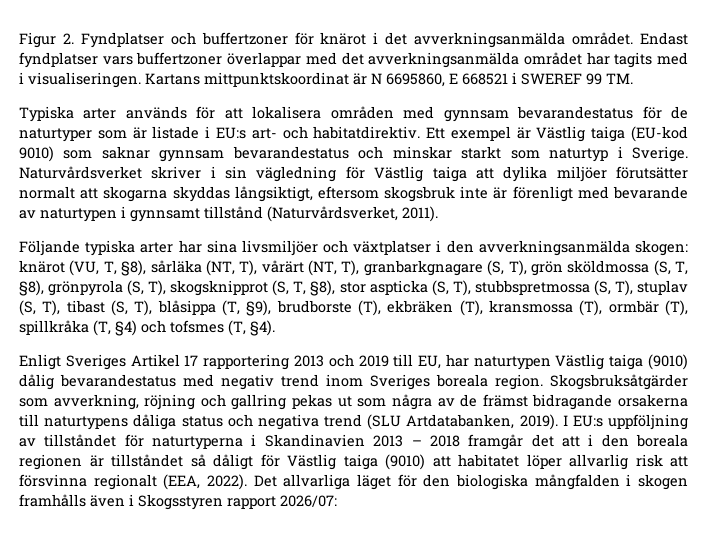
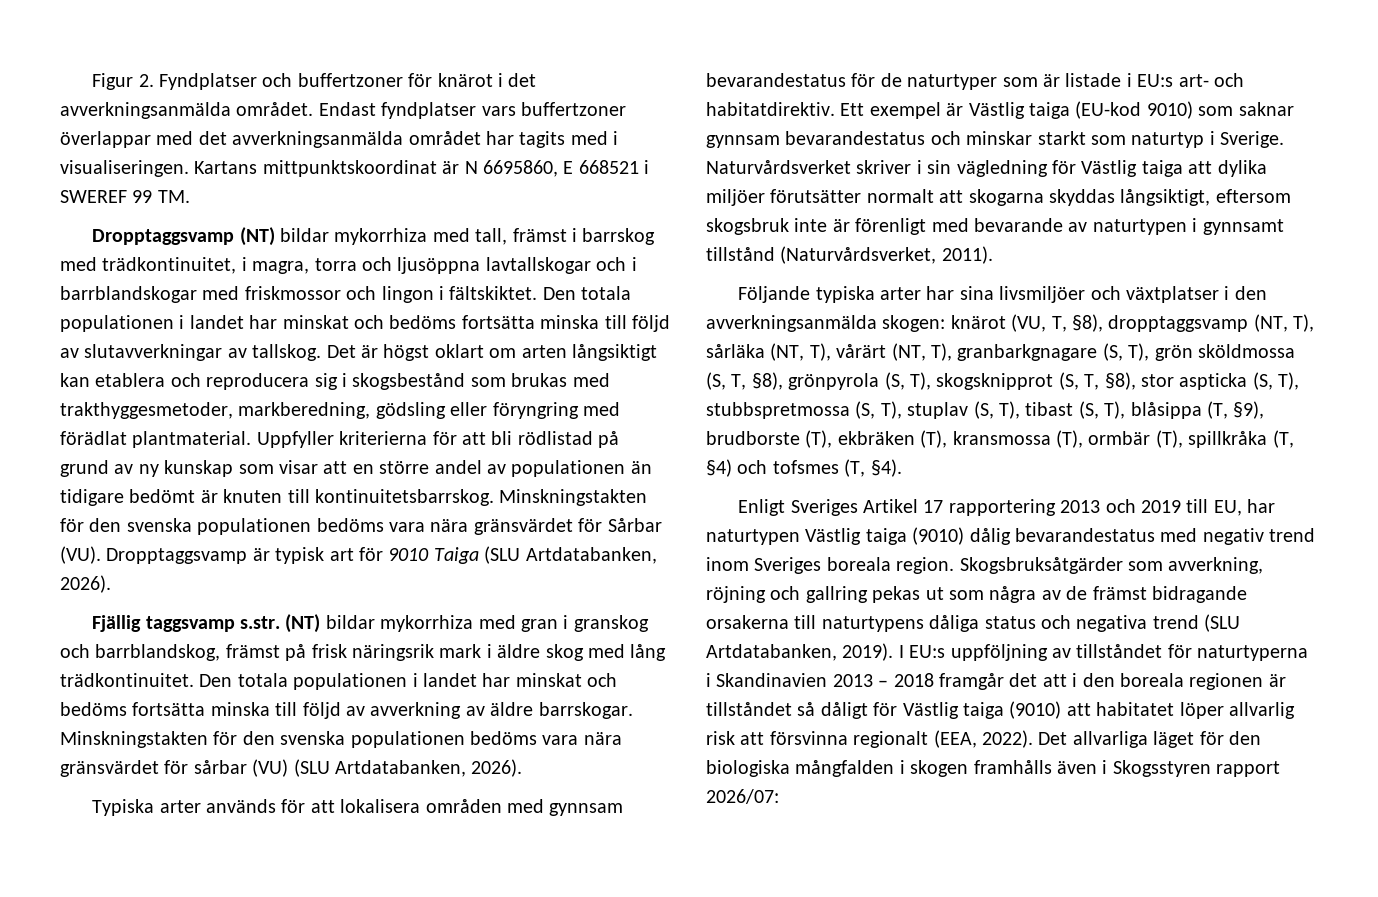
(633, 78) none -> [92,227,656,246] [60,257,637,274] [60,286,632,303] [60,315,670,332] [60,344,657,361] [60,373,610,390] [60,402,620,419] [60,431,620,448] [60,460,652,477] [60,489,648,506] [60,518,662,535] [60,546,657,564] [60,575,111,593] [92,614,649,633] [60,644,667,661] [60,673,618,690] [60,702,633,719] [60,731,622,748] [60,759,523,777] // Dropptaggsvamp (NT) bildar mykorrhiza med tall, främst i barrskog med trädkontinuitet, i magra, torra och ljusöppna lavtallskogar och i barrblandskogar med friskmossor och lingon i fältskiktet. Den totala populationen i landet har minskat och bedöms fortsätta minska till följd av slutavverkningar av tallskog. Det är högst oklart om arten långsiktigt kan etablera och reproducera sig i skogsbestånd som brukas med trakthyggesmetoder, markberedning, gödsling eller föryngring med förädlat plantmaterial. Uppfyller kriterierna för att bli rödlistad på grund av ny kunskap som visar att en större andel av populationen än tidigare bedömt är knuten till kontinuitetsbarrskog. Minskningstakten för den svenska populationen bedöms vara nära gränsvärdet för Sårbar (VU). Dropptaggsvamp är typisk art för 9010 Taiga (SLU Artdatabanken, 2026). // Fjällig taggsvamp s.str. (NT) bildar mykorrhiza med gran i granskog och barrblandskog, främst på frisk näringsrik mark i äldre skog med lång trädkontinuitet. Den totala populationen i landet har minskat och bedöms fortsätta minska till följd av avverkning av äldre barrskogar. Minskningstakten för den svenska populationen bedöms vara nära gränsvärdet för sårbar (VU) (SLU Artdatabanken, 2026).
(147, 268) none -> [1108,314,1315,332] dropptaggsvamp (NT, T),

